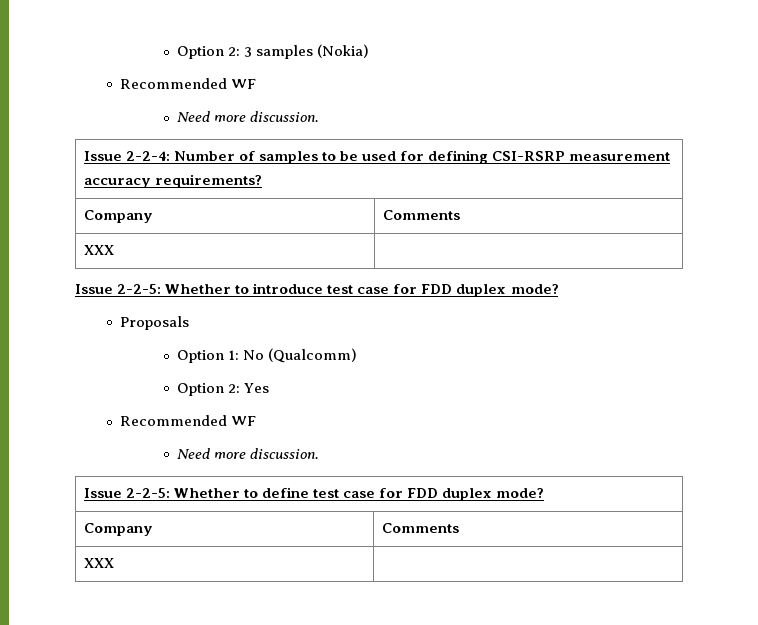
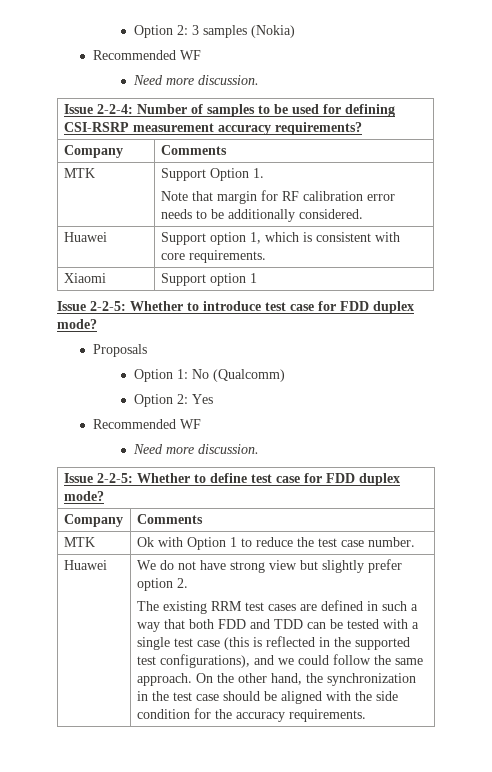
[83,245,114,255] XXX | -> [63,168,95,178] [160,168,264,181] [160,190,395,204] [160,209,363,222] [63,232,107,242] [160,232,400,245] [160,250,266,263] [63,273,106,283] [160,273,257,286] MTK | Support Option 1. // Note that margin for RF calibration error needs to be additionally considered. // Huawei | Support option 1, which is consistent with core requirements. // Xiaomi | Support option 1
[83,558,114,568] XXX | -> [63,537,95,547] [136,537,415,550] [63,560,107,570] [136,559,402,573] [136,578,188,591] [136,600,418,614] [136,619,419,632] [136,636,410,650] [136,654,423,668] [136,673,416,686] [136,691,398,704] [136,708,366,722] MTK | Ok with Option 1 to reduce the test case number. // Huawei | We do not have strong view but slightly prefer option 2. // The existing RRM test cases are defined in such a way that both FDD and TDD can be tested with a single test case (this is reflected in the supported test configurations), and we could follow the same approach. On the other hand, the synchronization in the test case should be aligned with the side condition for the accuracy requirements.

